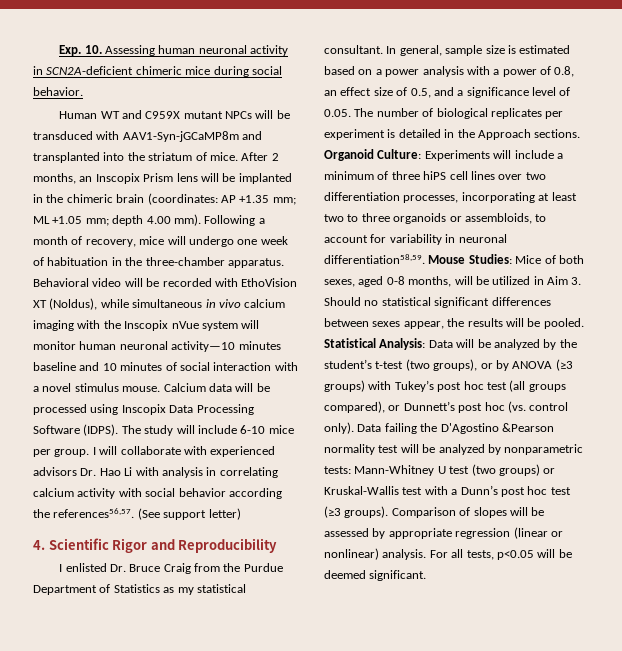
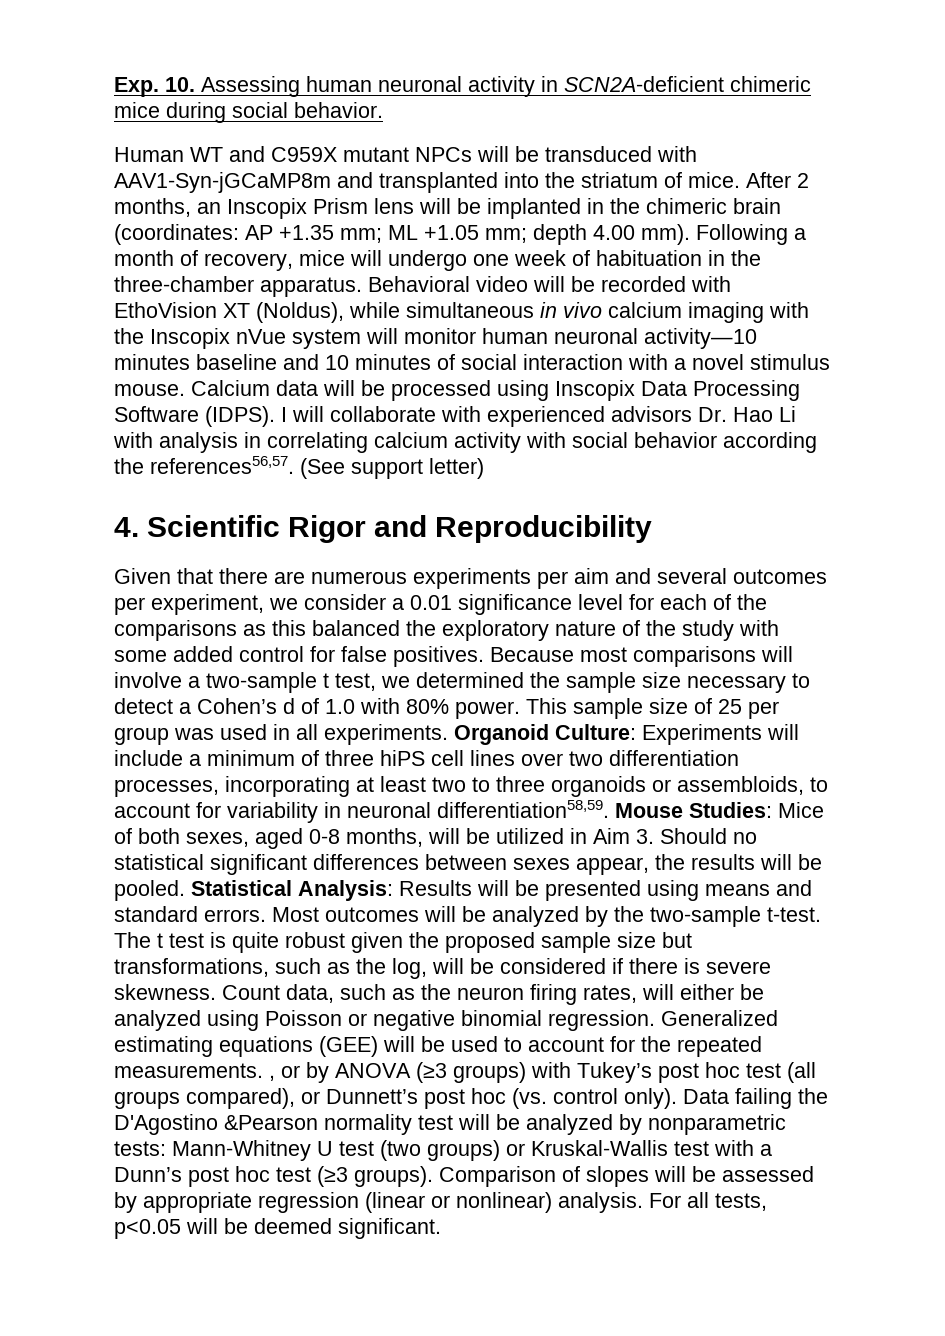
[121,425,294,436] [33,449,90,457] The study will include 6-10 mice per group. -> (275, 416) none
[59,563,283,574] [33,584,246,595] [324,45,571,56] [324,66,575,77] [324,87,571,98] [324,108,564,119] [324,129,581,140] I enlisted Dr. Bruce Craig from the Purdue Department of Statistics as my statistical consultant. In general, sample size is estimated based on a power analysis with a power of 0.8, an effect size of 0.5, and a significance level of 0.05. The number of biological replicates per experiment is detailed in the Approach sections. -> [114,568,827,589] [114,594,767,615] [114,620,779,641] [114,646,793,667] [114,672,810,693] [114,698,779,719] [114,724,448,745] Given that there are numerous experiments per aim and several outcomes per experiment, we consider a 0.01 significance level for each of the comparisons as this balanced the exploratory nature of the study with some added control for false positives. Because most comparisons will involve a two-sample t test, we determined the sample size necessary to detect a Cohen’s d of 1.0 with 80% power. This sample size of 25 per group was used in all experiments.
[428,340,453,348] Data -> [399,880,812,901] [114,906,419,922] Results will be presented using means and standard errors. Most outcomes
[324,359,478,371] student’s t-test (two groups), -> [650,906,821,927] [114,932,692,953] [114,958,771,979] [114,984,764,1005] [114,1010,778,1031] [114,1036,762,1057] [114,1063,275,1081] two-sample t-test. The t test is quite robust given the proposed sample size but transformations, such as the log, will be considered if there is severe skewness. Count data, such as the neuron firing rates, will either be analyzed using Poisson or negative binomial regression. Generalized estimating equations (GEE) will be used to account for the repeated measurements. ,

